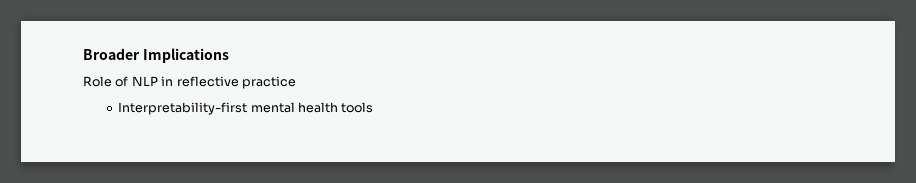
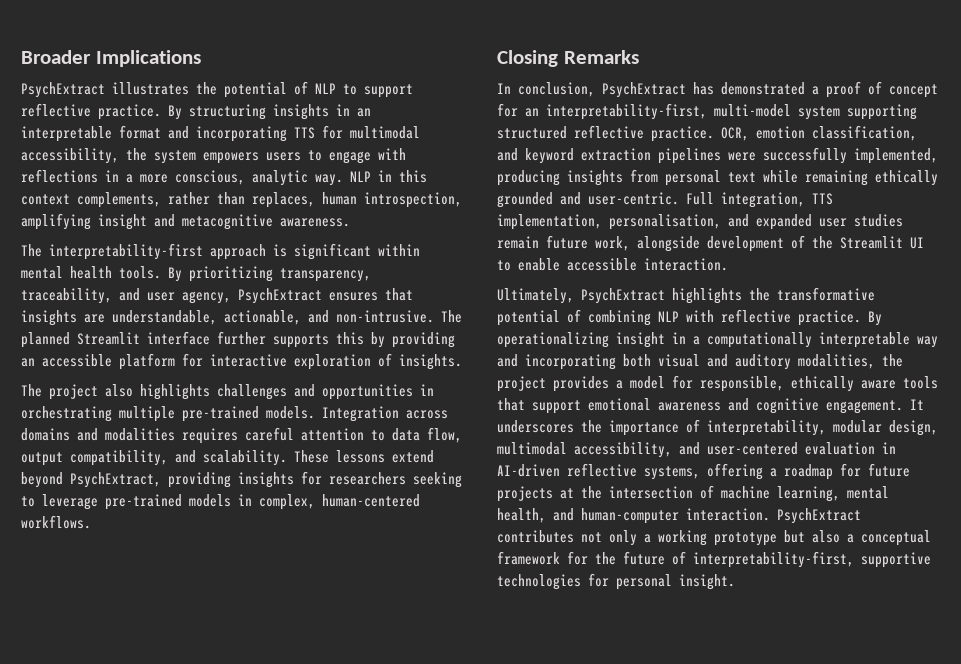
[83,76,296,89] [118,102,374,115] Role of NLP in reflective practice // Interpretability-first mental health tools -> [21,81,413,98] [21,103,371,120] [21,125,420,142] [21,148,406,164] [21,169,427,186] [21,192,462,208] [21,213,350,230] [21,243,420,260] [21,266,371,282] [21,288,413,304] [21,310,462,326] [21,331,455,348] [21,353,462,370] [21,384,434,400] [21,406,448,422] [21,427,462,444] [21,450,434,466] [21,471,462,488] [21,494,420,510] [21,515,91,529] [497,50,639,67] [497,81,938,98] [497,103,917,120] [497,125,917,142] [497,147,938,164] [497,169,938,186] [497,192,833,208] [497,214,903,230] [497,235,924,252] [497,258,728,271] [497,287,875,304] [497,309,882,326] [497,332,938,348] [497,354,903,370] [497,375,938,392] [497,398,924,414] [497,419,938,436] [497,442,896,458] [497,463,910,480] [497,485,889,502] [497,508,861,524] [497,530,931,546] [497,551,931,568] [497,573,735,590] PsychExtract illustrates the potential of NLP to support reflective practice. By structuring insights in an interpretable format and incorporating TTS for multimodal accessibility, the system empowers users to engage with reflections in a more conscious, analytic way. NLP in this context complements, rather than replaces, human introspection, amplifying insight and metacognitive awareness. // The interpretability-first approach is significant within mental health tools. By prioritizing transparency, traceability, and user agency, PsychExtract ensures that insights are understandable, actionable, and non-intrusive. The planned Streamlit interface further supports this by providing an accessible platform for interactive exploration of insights. // The project also highlights challenges and opportunities in orchestrating multiple pre-trained models. Integration across domains and modalities requires careful attention to data flow, output compatibility, and scalability. These lessons extend beyond PsychExtract, providing insights for researchers seeking to leverage pre-trained models in complex, human-centered workflows. // Closing Remarks // In conclusion, PsychExtract has demonstrated a proof of concept for an interpretability-first, multi-model system supporting structured reflective practice. OCR, emotion classification, and keyword extraction pipelines were successfully implemented, producing insights from personal text while remaining ethically grounded and user-centric. Full integration, TTS implementation, personalisation, and expanded user studies remain future work, alongside development of the Streamlit UI to enable accessible interaction. // Ultimately, PsychExtract highlights the transformative potential of combining NLP with reflective practice. By operationalizing insight in a computationally interpretable way and incorporating both visual and auditory modalities, the project provides a model for responsible, ethically aware tools that support emotional awareness and cognitive engagement. It underscores the importance of interpretability, modular design, multimodal accessibility, and user-centered evaluation in AI-driven reflective systems, offering a roadmap for future projects at the intersection of machine learning, mental health, and human-computer interaction. PsychExtract contributes not only a working prototype but also a conceptual framework for the future of interpretability-first, supportive technologies for personal insight.

